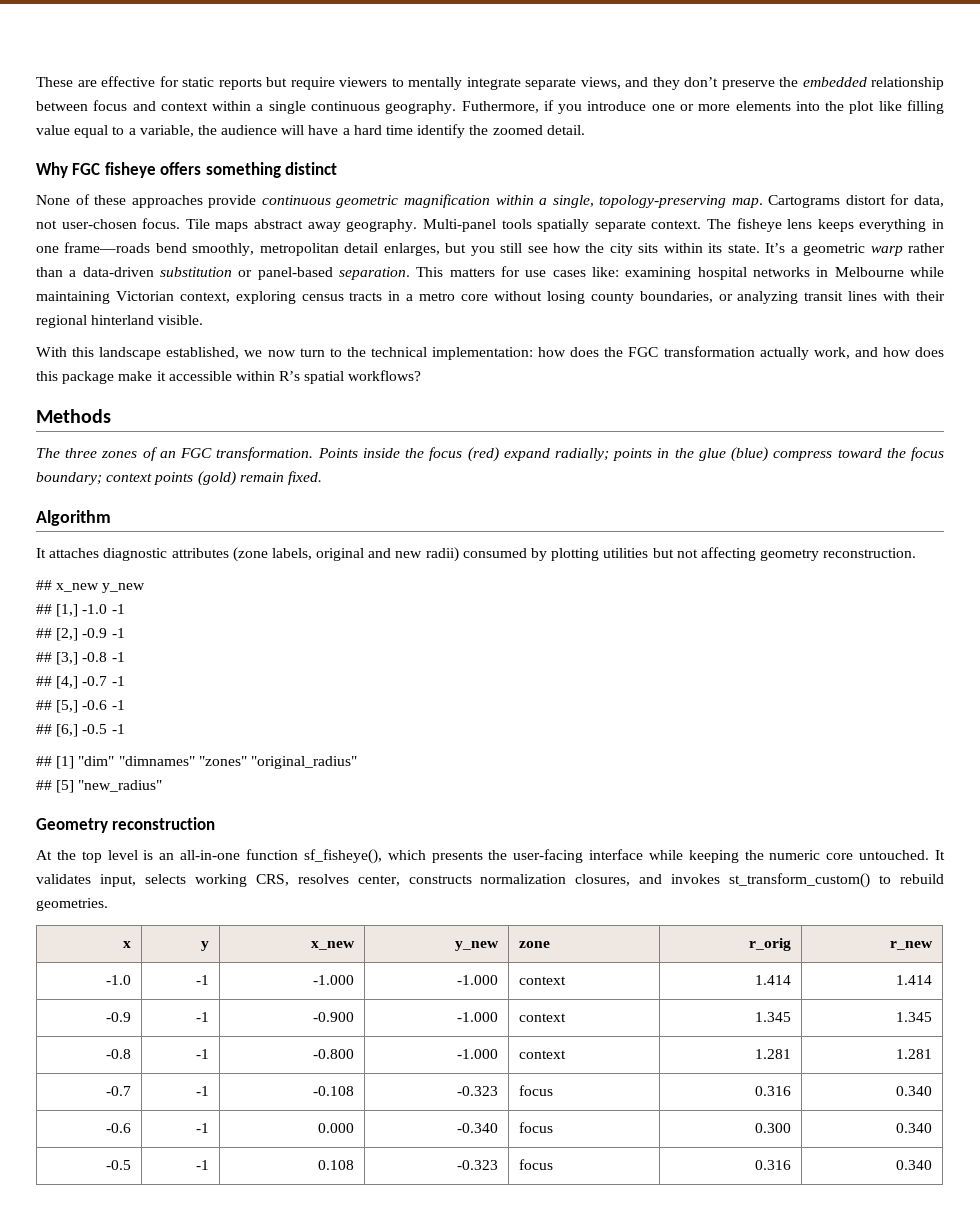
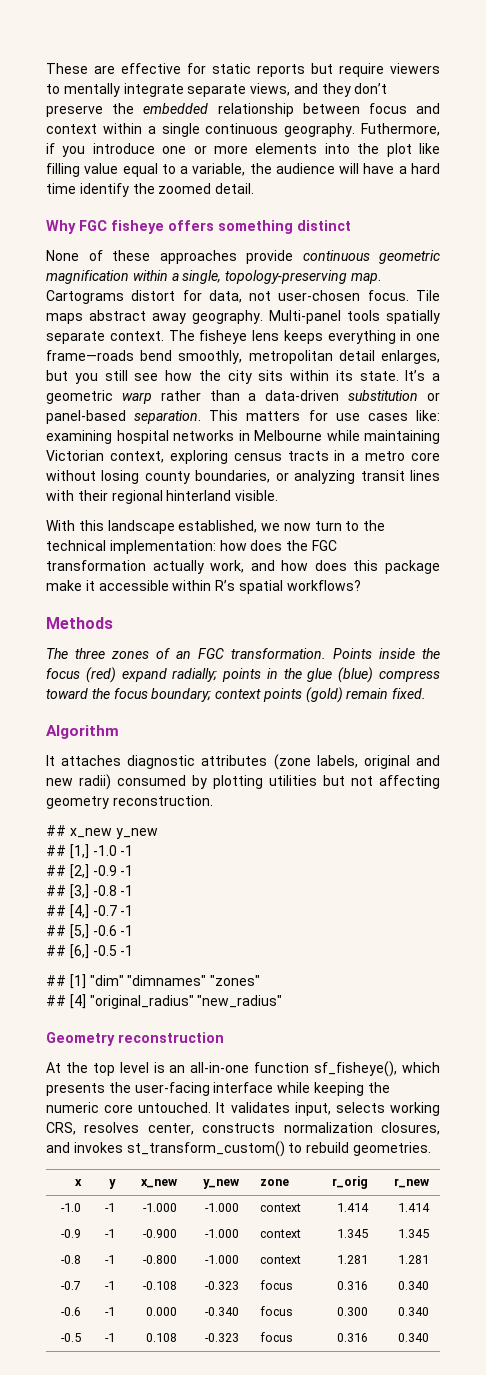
[250,756,357,769] [36,780,75,793] "original_radius" // ## [5] -> [46,994,194,1009] // ## [4] "original_radius"

